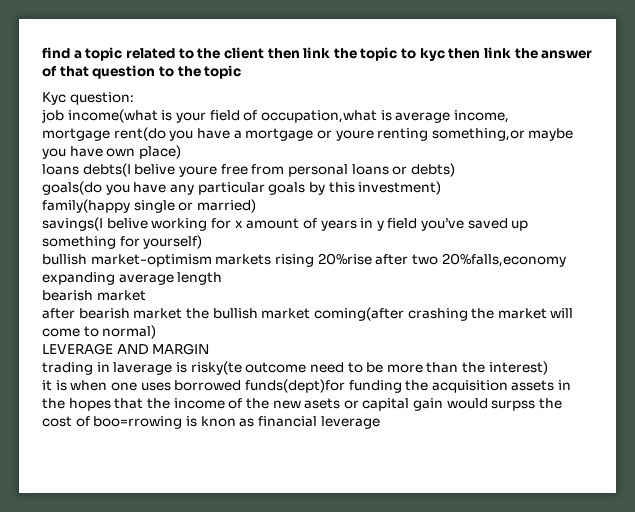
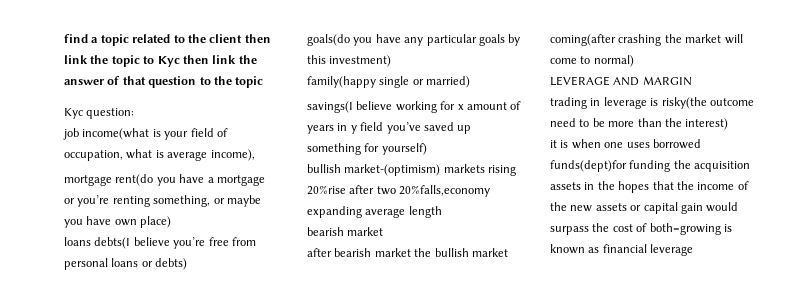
[419,48,445,61] kyc -> [157,56,180,67] Kyc
[260,110,377,123] occupation,what -> [64,149,153,161] occupation, what
[453,110,509,123] income, -> [210,149,255,161] income),
[335,128,525,141] youre renting something,or -> [77,195,225,207] you’re renting something, or
[134,164,217,177] belive youre -> [133,237,206,249] believe you’re
[106,218,148,229] belive -> [356,101,393,110] believe
[90,254,212,267] market-optimism -> [344,164,441,176] market-(optimism)
[113,361,242,375] laverage is risky(te -> [603,97,707,109] leverage is risky(the
[304,398,341,409] asets -> [595,203,627,211] assets
[491,400,536,411] surpss -> [550,226,589,235] surpass
[93,416,236,429] boo=rrowing is knon -> [649,223,732,235] [550,244,585,254] both=growing is known

